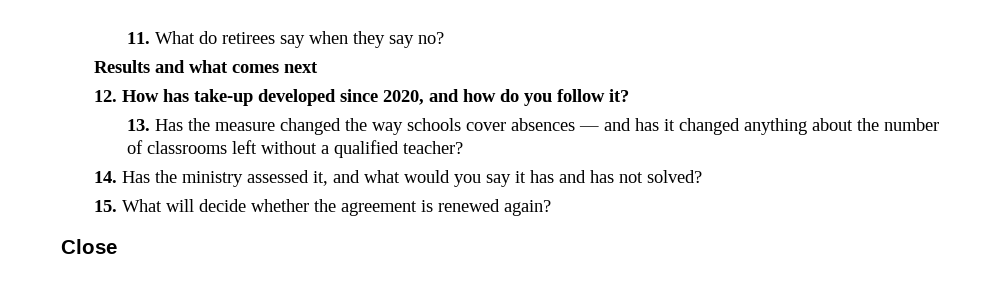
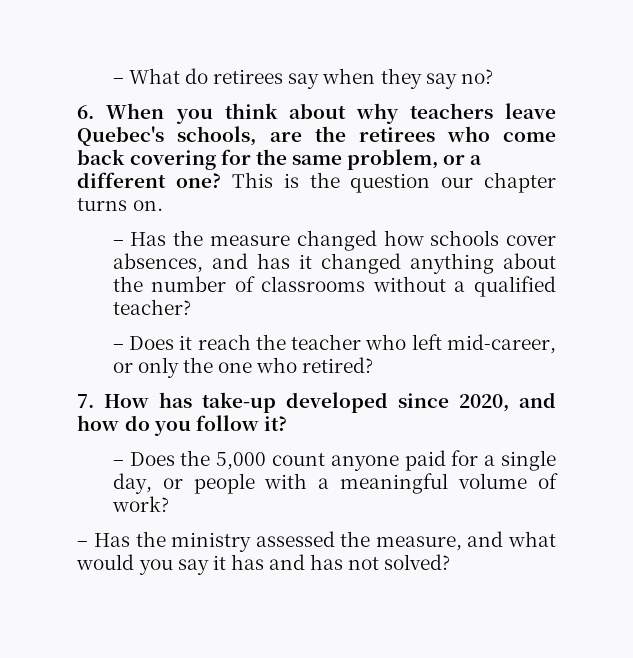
[127,32,151,44] 11. -> [112,78,124,84] –
[94,60,319,73] [94,90,118,102] Results and what comes next // 12. -> [77,103,556,124] [77,126,556,146] [77,149,483,170] [77,172,556,193] [77,198,163,211] [112,230,556,251] [112,253,556,274] [112,276,556,297] [112,299,191,315] [112,334,556,354] [112,357,374,378] [77,394,95,408] 6. When you think about why teachers leave Quebec's schools, are the retirees who come back covering for the same problem, or a different one? This is the question our chapter turns on. // – Has the measure changed how schools cover absences, and has it changed anything about the number of classrooms without a qualified teacher? // – Does it reach the teacher who left mid-career, or only the one who retired? // 7.
[127,118,940,135] [127,140,464,158] [94,171,118,183] 13. Has the measure changed the way schools cover absences — and has it changed anything about the number of classrooms left without a qualified teacher? // 14. -> [112,450,556,471] [112,473,558,494] [111,496,169,512] [77,541,89,547] – Does the 5,000 count anyone paid for a single day, or people with a meaningful volume of work? // –
[313,171,329,186] it, -> [340,531,462,551] the measure,
[94,199,552,216] [61,239,117,254] // 15. What will decide whether the agreement is renewed again? // Close -> (451, 562) none

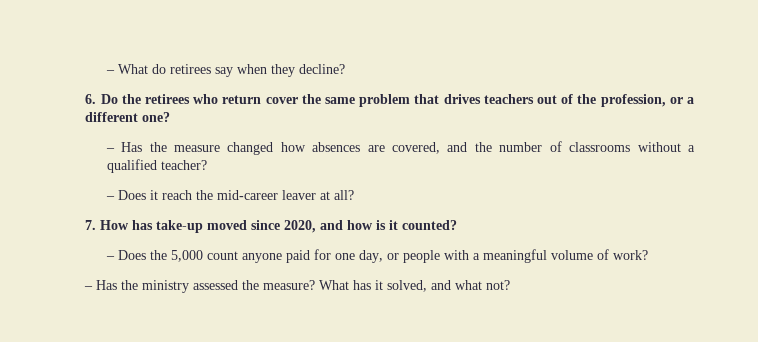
[425,69,493,89] say no? -> [298,64,345,74] decline?
[106,103,556,124] [77,126,556,146] [77,149,483,170] [77,172,556,193] [77,198,163,211] When you think about why teachers leave Quebec's schools, are the retirees who come back covering for the same problem, or a different one? This is the question our chapter turns on. -> [100,94,694,107] [85,112,171,122] Do the retirees who return cover the same problem that drives teachers out of the profession, or a different one?
[430,230,556,246] [112,253,556,274] schools cover absences, and has it changed anything about -> [312,142,468,154] absences are covered, and
[291,334,556,354] [112,357,374,378] teacher who left mid-career, or only the one who retired? -> [216,190,354,200] mid-career leaver at all?
[286,392,389,413] developed -> [207,220,248,230] moved
[124,415,287,436] do you follow it? -> [376,220,458,230] is it counted?
[484,450,556,471] a single -> [334,253,355,260] one
[375,531,556,551] [76,554,451,575] measure, and what would you say it has and has not solved? -> [263,280,511,292] measure? What has it solved, and what not?

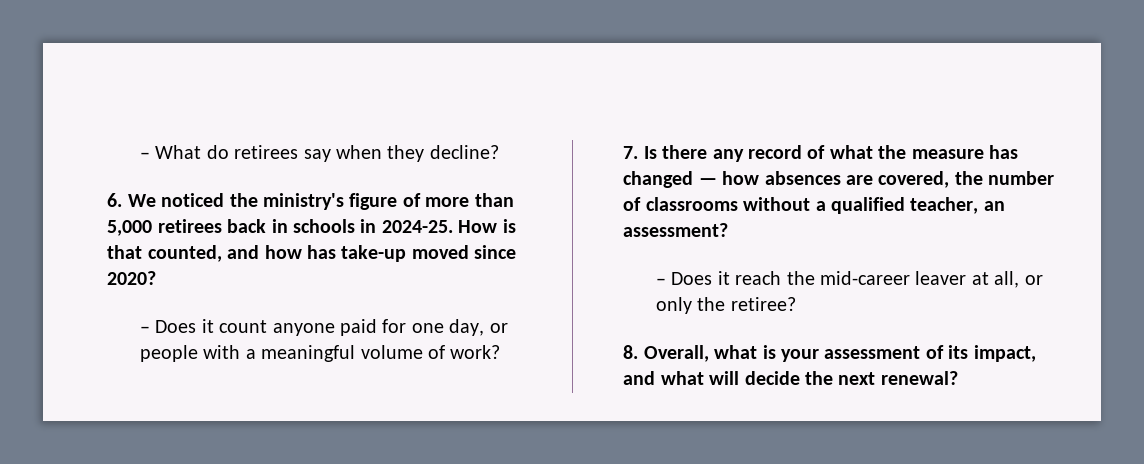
[100,94,694,107] [85,112,171,122] [105,141,695,155] [106,159,207,173] [105,190,354,200] [85,220,458,233] [105,250,203,262] Do the retirees who return cover the same problem that drives teachers out of the profession, or a different one? // – Has the measure changed how absences are covered, and the number of classrooms without a qualified teacher? // – Does it reach the mid-career leaver at all? // 7. How has take-up moved since 2020, and how is it counted? // – Does the 5,000 -> [127,193,514,210] [107,219,516,236] [107,245,517,262] [107,271,157,285] [139,319,214,333] We noticed the ministry's figure of more than 5,000 retirees back in schools in 2024-25. How is that counted, and how has take-up moved since 2020? // – Does it
[84,280,511,293] – Has the ministry assessed the measure? What has it solved, and what not? -> [623,145,1019,162] [623,171,1055,188] [623,197,1005,214] [623,223,729,237] [655,271,1043,288] [655,297,796,314] [623,345,1036,362] [623,371,958,385] 7. Is there any record of what the measure has changed — how absences are covered, the number of classrooms without a qualified teacher, an assessment? // – Does it reach the mid-career leaver at all, or only the retiree? // 8. Overall, what is your assessment of its impact, and what will decide the next renewal?

